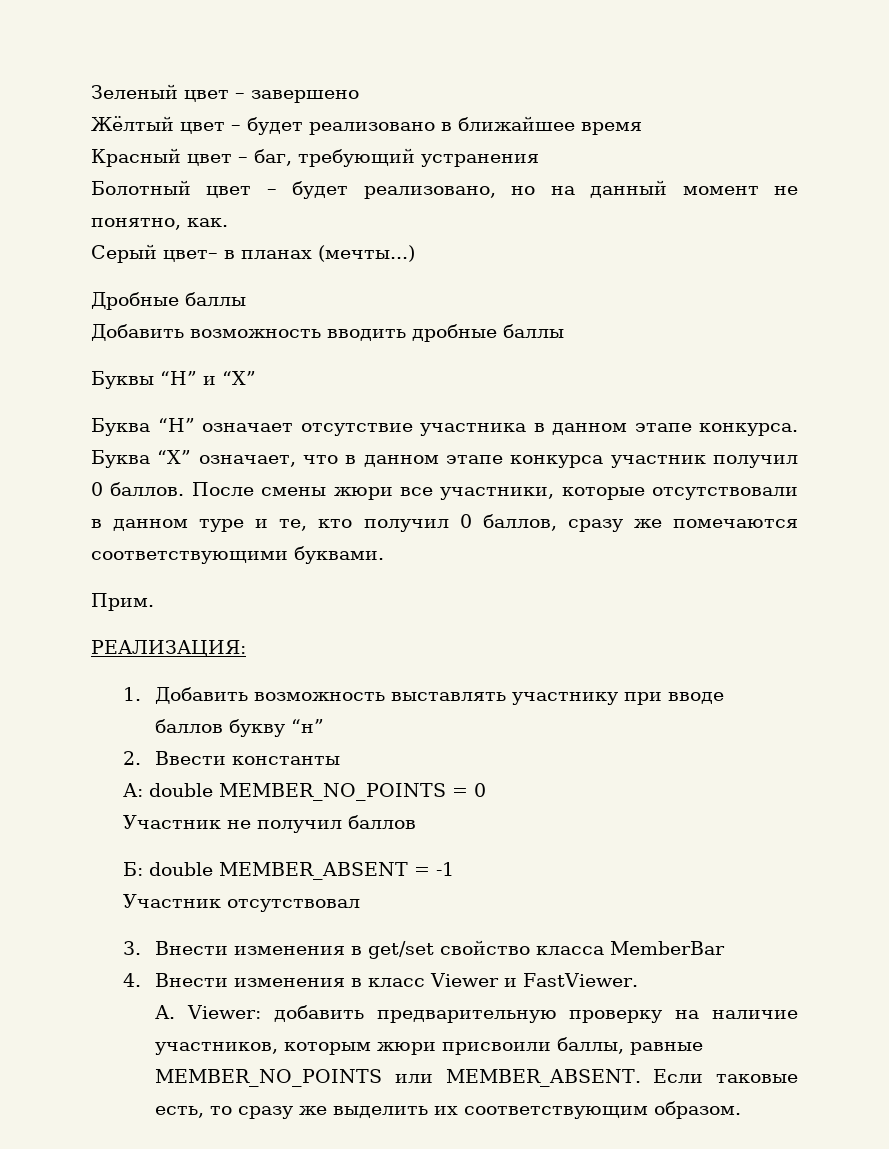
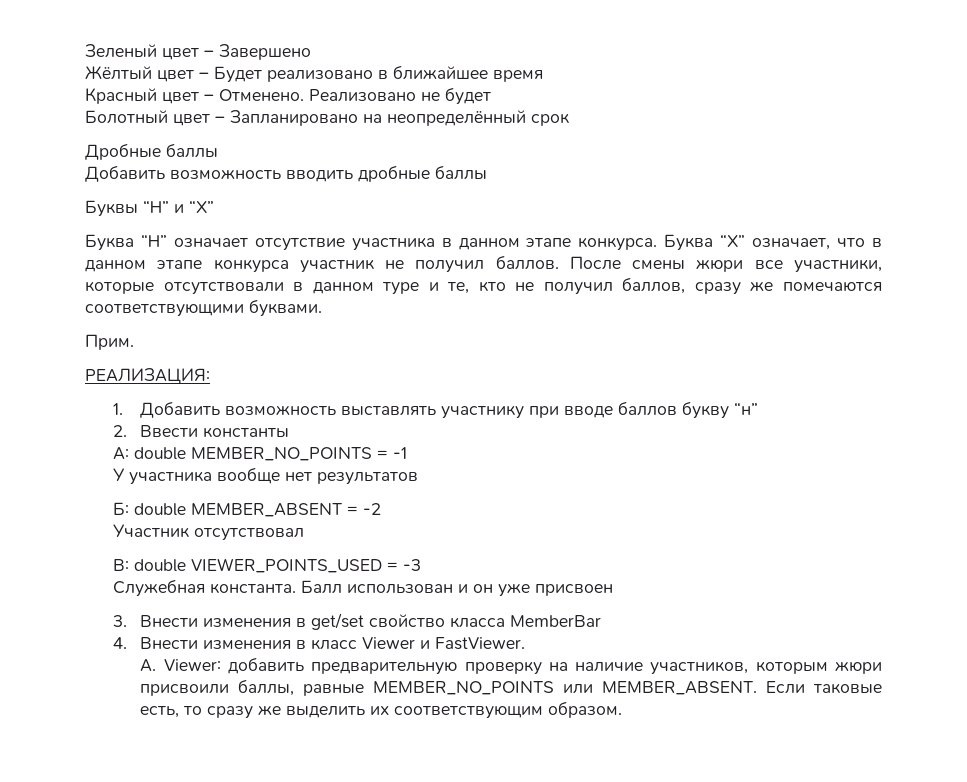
[251,90,359,103] завершено -> [219,44,311,60] Завершено
[247,117,303,135] будет -> [214,66,262,83] Будет
[254,148,539,167] баг, требующий устранения -> [219,87,491,105] Отменено. Реализовано не будет
[292,180,799,199] [91,218,228,230] [91,244,415,263] будет реализовано, но на данный момент не понятно, как. // Серый цвет– в планах (мечты...) -> [230,110,570,126] Запланировано на неопределённый срок
[713,455,798,468] [91,482,103,496] получил 0 -> [385,260,485,273] не получил
[363,514,472,532] получил 0 -> [515,282,613,295] не получил
[474,783,487,797] [123,815,417,833] 0 // Участник не получил баллов -> [392,447,407,459] [112,467,418,485] -1 // У участника вообще нет результатов
[436,862,455,876] -1 -> [362,503,381,515] -2
(361, 905) none -> [112,558,421,573] [112,579,613,597] // В: double VIEWER_POINTS_USED = -3 // Служебная константа. Балл использован и он уже присвоен

